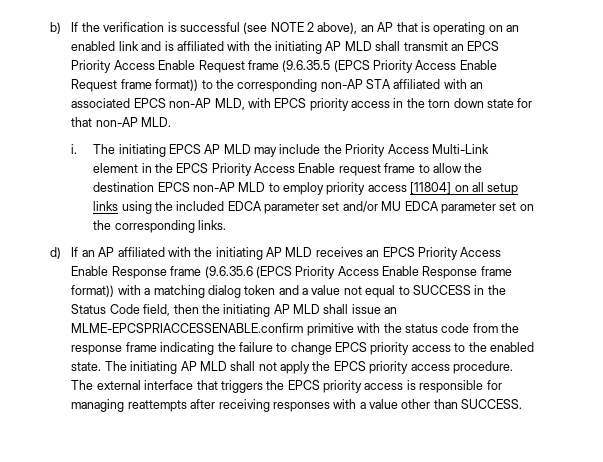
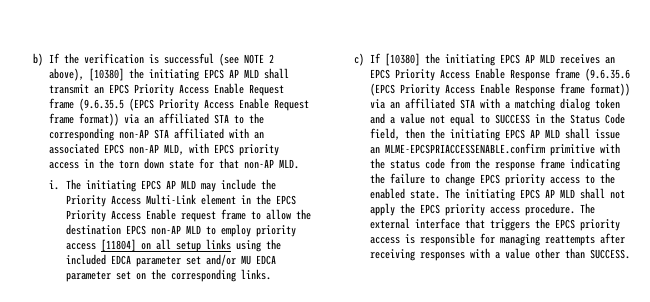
[360,22,520,35] [71,41,323,54] an AP that is operating on an enabled link and is affiliated with the initiating -> [89,68,225,81] [10380] the initiating EPCS
(199, 85) none -> [124,113,230,124] via an affiliated STA
[49,247,263,260] d) If an AP affiliated with the initiating -> [353,53,521,66] c) If [10380] the initiating EPCS
(115, 291) none -> [370,98,476,109] via an affiliated STA
(271, 310) none -> [505,129,526,139] EPCS
(178, 367) none -> [520,189,541,199] EPCS

